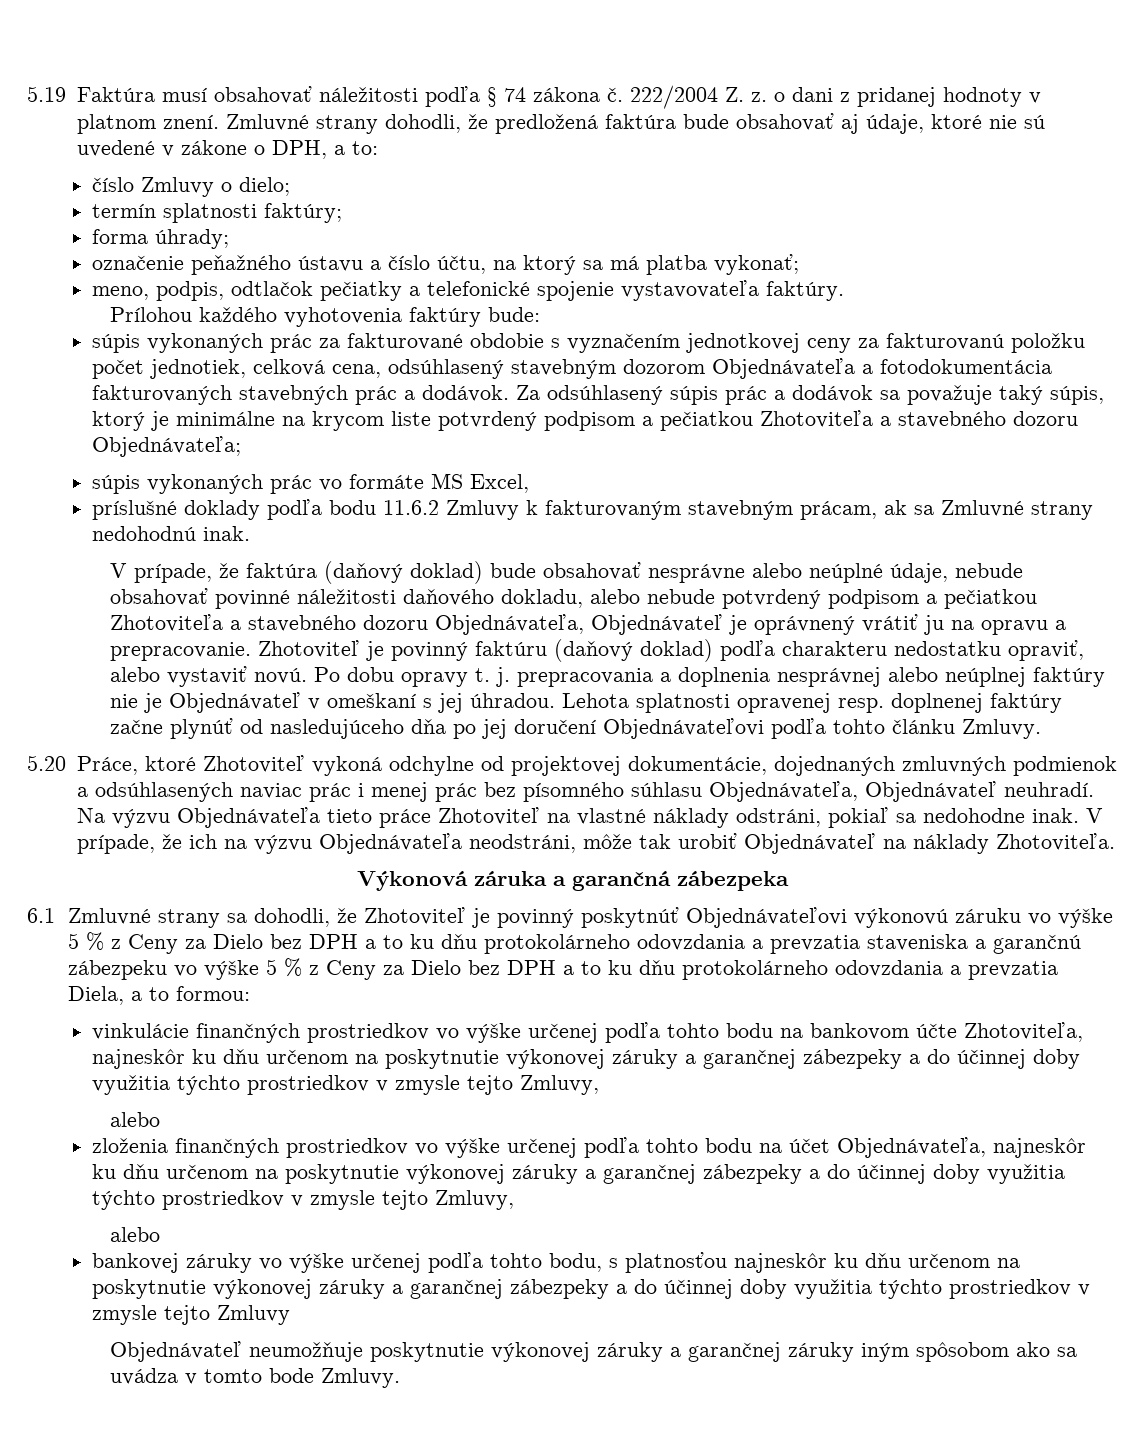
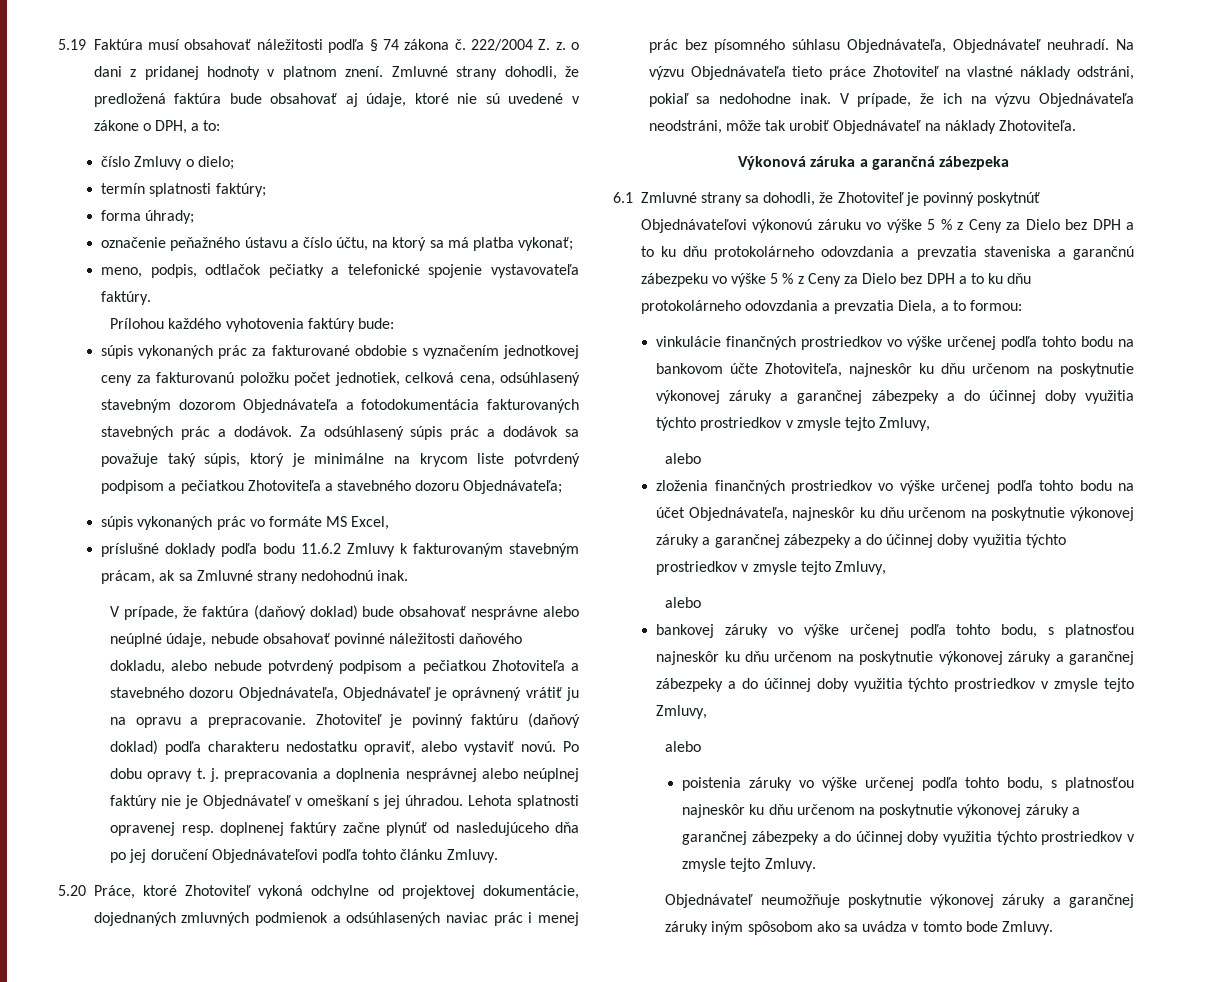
[217,1305,291,1325] Zmluvy -> [656,705,708,719] [665,741,702,752] [682,777,1134,791] [682,804,1080,818] [682,831,1135,845] [682,858,816,872] Zmluvy, // alebo // poistenia záruky vo výške určenej podľa tohto bodu, s platnosťou najneskôr ku dňu určenom na poskytnutie výkonovej záruky a garančnej zábezpeky a do účinnej doby využitia týchto prostriedkov v zmysle tejto Zmluvy.

